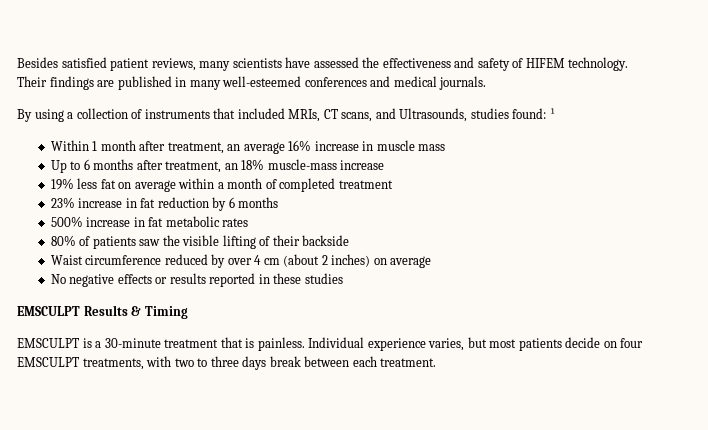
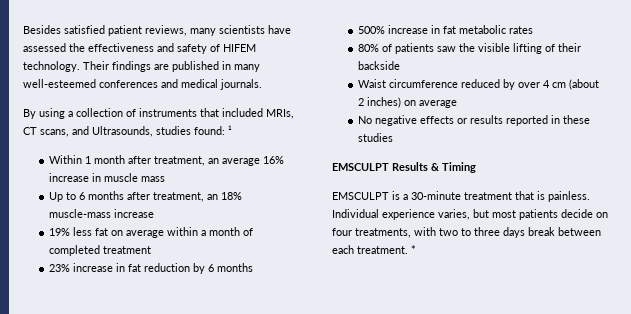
[17,357,79,367] EMSCULPT -> (352, 232) none
(437, 362) none -> [411,245,416,254] *

